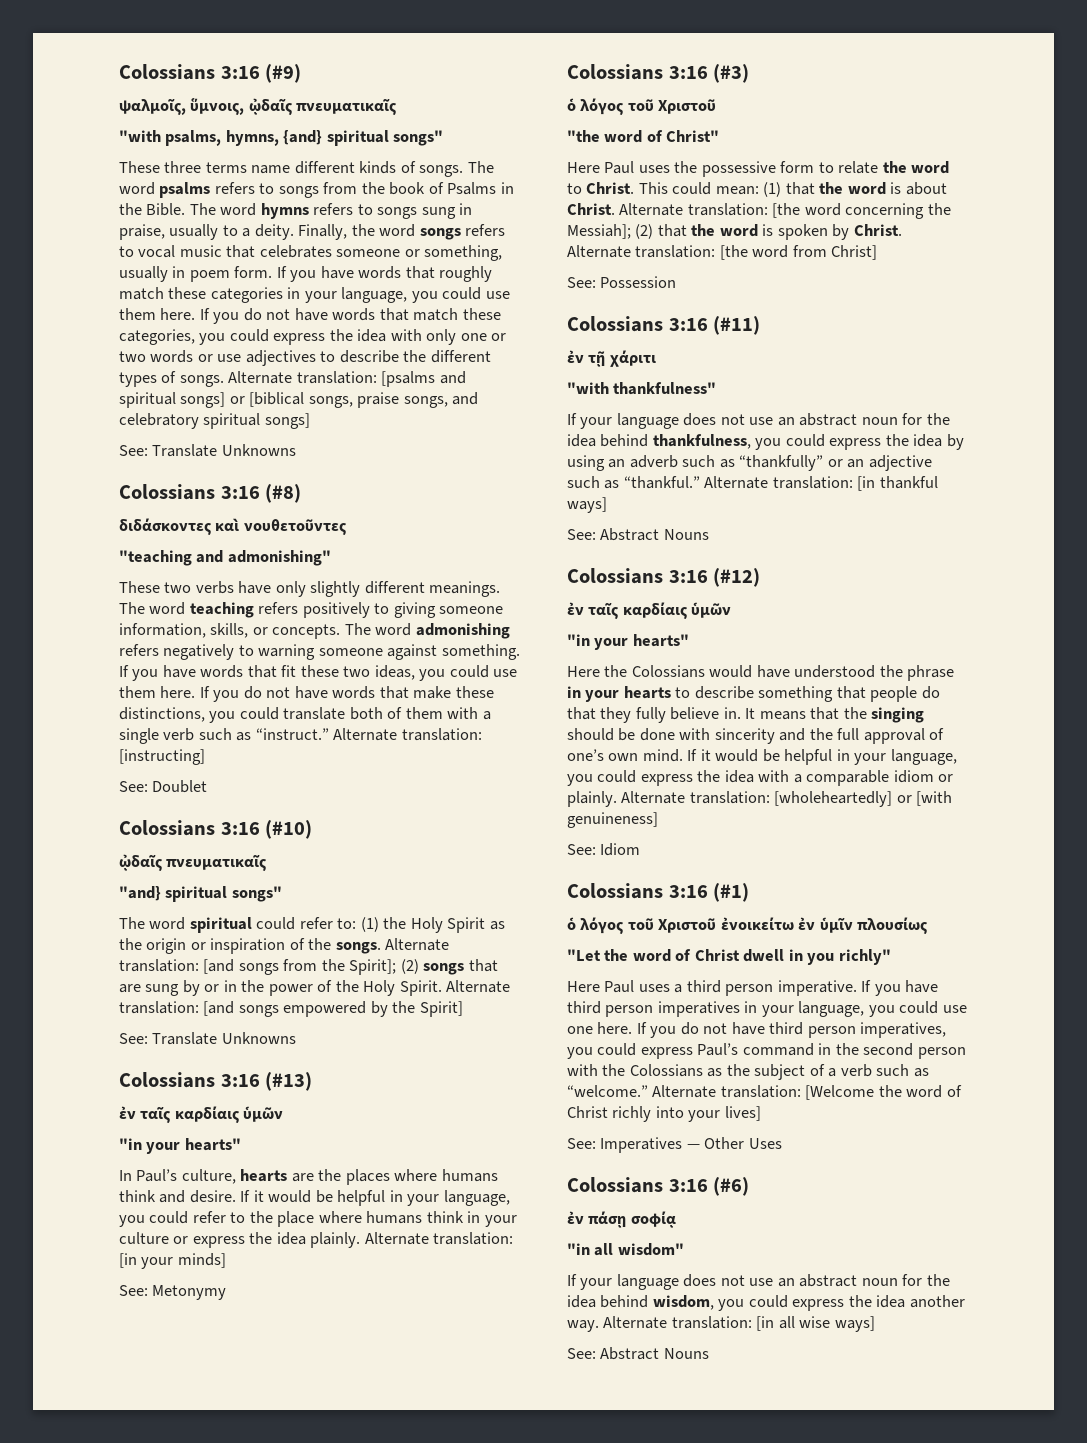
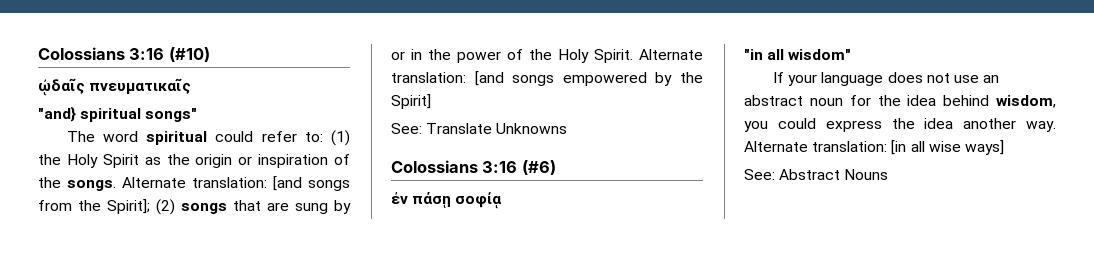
[119,64,302,83] [119,98,398,115] [119,130,444,146] [119,161,494,177] [119,182,514,198] [119,203,473,219] [119,224,506,240] [119,245,503,261] [119,266,493,282] [119,287,510,303] [119,308,501,324] [119,329,507,345] [119,350,491,366] [119,371,466,387] [119,392,479,408] [119,413,310,429] [119,444,296,457] [119,484,302,503] [119,518,347,535] [119,550,331,566] [119,581,501,597] [119,602,504,618] [119,623,510,639] [119,644,520,660] [119,665,518,681] [119,686,494,702] [119,707,491,723] [119,728,482,744] [119,749,205,765] [119,780,208,793] [119,820,260,836] Colossians 3:16 (#9) // ψαλμοῖς, ὕμνοις, ᾠδαῖς πνευματικαῖς // "with psalms, hymns, {and} spiritual songs" // These three terms name different kinds of songs. The word psalms refers to songs from the book of Psalms in the Bible. The word hymns refers to songs sung in praise, usually to a deity. Finally, the word songs refers to vocal music that celebrates someone or something, usually in poem form. If you have words that roughly match these categories in your language, you could use them here. If you do not have words that match these categories, you could express the idea with only one or two words or use adjectives to describe the different types of songs. Alternate translation: [psalms and spiritual songs] or [biblical songs, praise songs, and celebratory spiritual songs] // See: Translate Unknowns // Colossians 3:16 (#8) // διδάσκοντες καὶ νουθετοῦντες // "teaching and admonishing" // These two verbs have only slightly different meanings. The word teaching refers positively to giving someone information, skills, or concepts. The word admonishing refers negatively to warning someone against something. If you have words that fit these two ideas, you could use them here. If you do not have words that make these distinctions, you could translate both of them with a single verb such as “instruct.” Alternate translation: [instructing] // See: Doublet // Colossians 3:16 -> [38,47,165,60] Colossians 3:16
[119,1072,313,1091] [119,1106,284,1123] [119,1138,241,1154] [119,1169,498,1185] [119,1190,510,1206] [119,1211,517,1227] [119,1232,514,1248] [119,1253,226,1269] [119,1285,227,1300] [567,64,750,83] [567,98,717,115] [567,130,720,143] [567,161,950,177] [567,182,947,197] [567,203,951,219] [567,224,902,240] [567,245,878,260] [567,276,677,288] [567,316,761,335] [567,350,656,367] [567,382,717,395] [567,413,950,429] [567,434,964,450] [567,455,932,471] [567,476,938,491] [567,497,607,513] [567,528,709,541] [567,568,761,587] [567,602,732,619] [567,634,689,650] [567,665,955,681] [567,686,940,702] [567,707,925,723] [567,728,945,744] [567,749,957,765] [567,770,954,786] [567,791,953,807] [567,812,658,828] [567,843,641,856] [567,883,750,902] [567,917,929,934] [567,949,891,965] [567,980,939,996] [567,1001,967,1017] [567,1022,947,1038] [567,1043,966,1059] [567,1064,929,1080] [567,1085,962,1100] [567,1106,761,1122] [567,1137,782,1153] // Colossians 3:16 (#13) // ἐν ταῖς καρδίαις ὑμῶν // "in your hearts" // In Paul’s culture, hearts are the places where humans think and desire. If it would be helpful in your language, you could refer to the place where humans think in your culture or express the idea plainly. Alternate translation: [in your minds] // See: Metonymy // Colossians 3:16 (#3) // ὁ λόγος τοῦ Χριστοῦ // "the word of Christ" // Here Paul uses the possessive form to relate the word to Christ. This could mean: (1) that the word is about Christ. Alternate translation: [the word concerning the Messiah]; (2) that the word is spoken by Christ. Alternate translation: [the word from Christ] // See: Possession // Colossians 3:16 (#11) // ἐν τῇ χάριτι // "with thankfulness" // If your language does not use an abstract noun for the idea behind thankfulness, you could express the idea by using an adverb such as “thankfully” or an adjective such as “thankful.” Alternate translation: [in thankful ways] // See: Abstract Nouns // Colossians 3:16 (#12) // ἐν ταῖς καρδίαις ὑμῶν // "in your hearts" // Here the Colossians would have understood the phrase in your hearts to describe something that people do that they fully believe in. It means that the singing should be done with sincerity and the full approval of one’s own mind. If it would be helpful in your language, you could express the idea with a comparable idiom or plainly. Alternate translation: [wholeheartedly] or [with genuineness] // See: Idiom // Colossians 3:16 (#1) // ὁ λόγος τοῦ Χριστοῦ ἐνοικείτω ἐν ὑμῖν πλουσίως // "Let the word of Christ dwell in you richly" // Here Paul uses a third person imperative. If you have third person imperatives in your language, you could use one here. If you do not have third person imperatives, you could express Paul’s command in the second person with the Colossians as the subject of a verb such as “welcome.” Alternate translation: [Welcome the word of Christ richly into your lives] // See: Imperatives — Other Uses -> (568, 128) none

